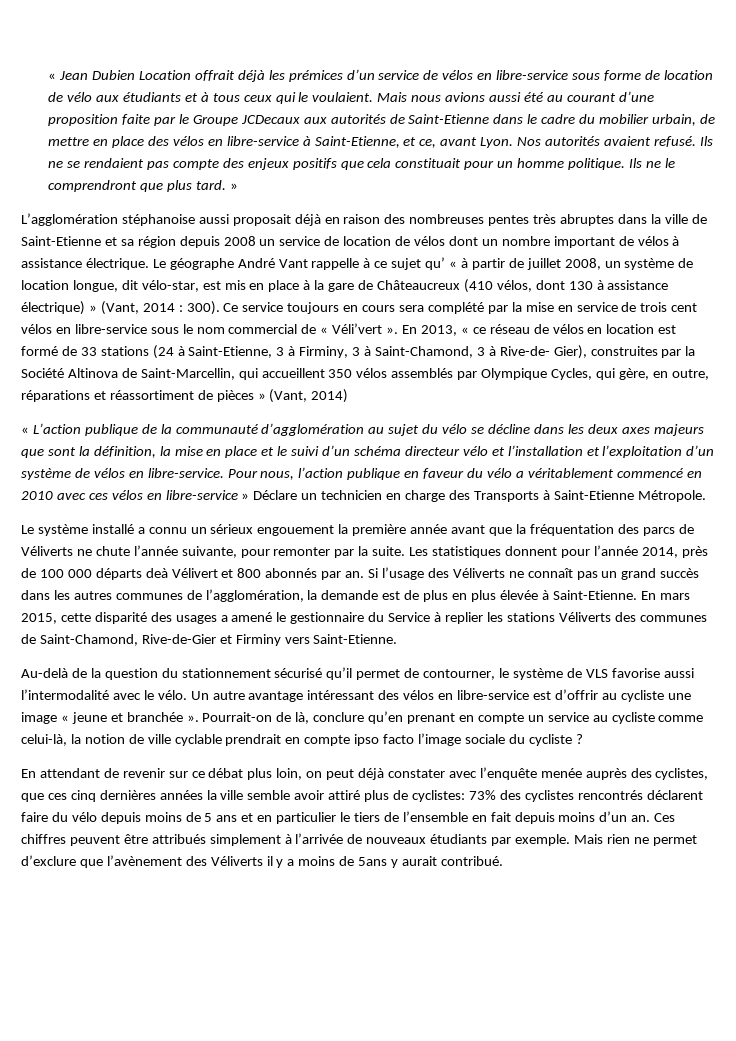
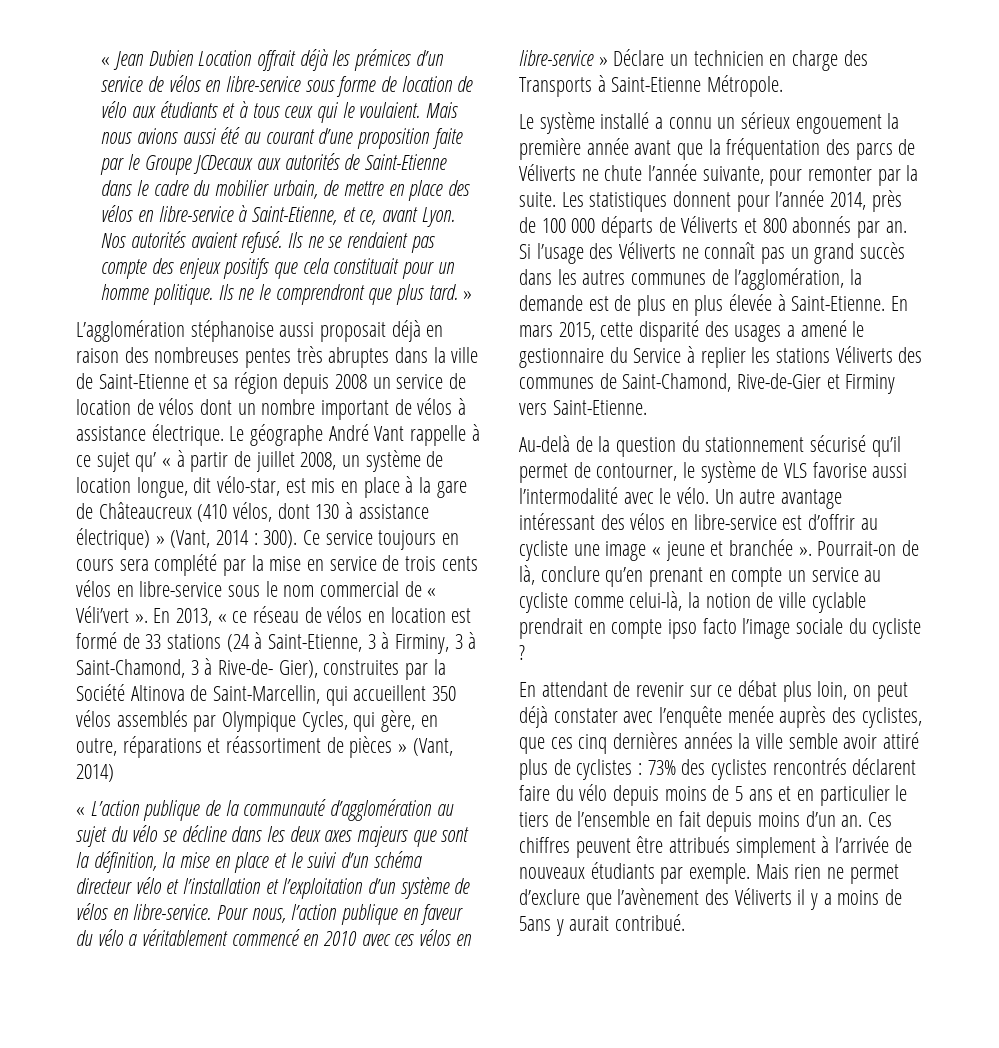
[671,303,698,312] cent -> [441,556,478,571] cents
[145,568,218,578] deà Vélivert -> [658,216,739,233] de Véliverts
[411,790,465,802] cyclistes: -> [576,759,643,780] cyclistes :

